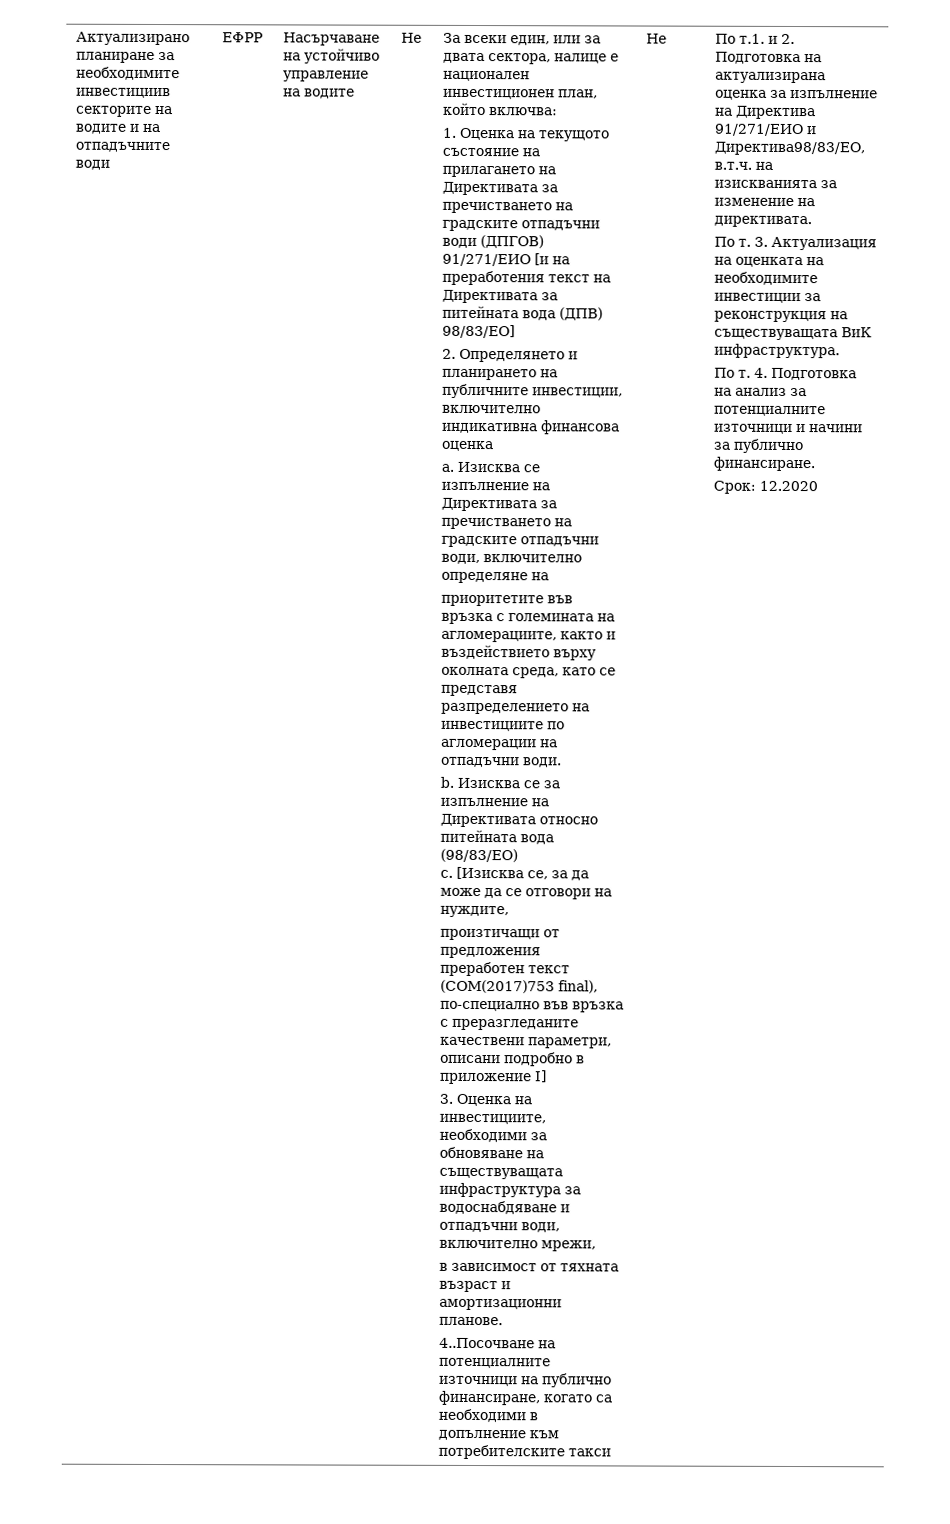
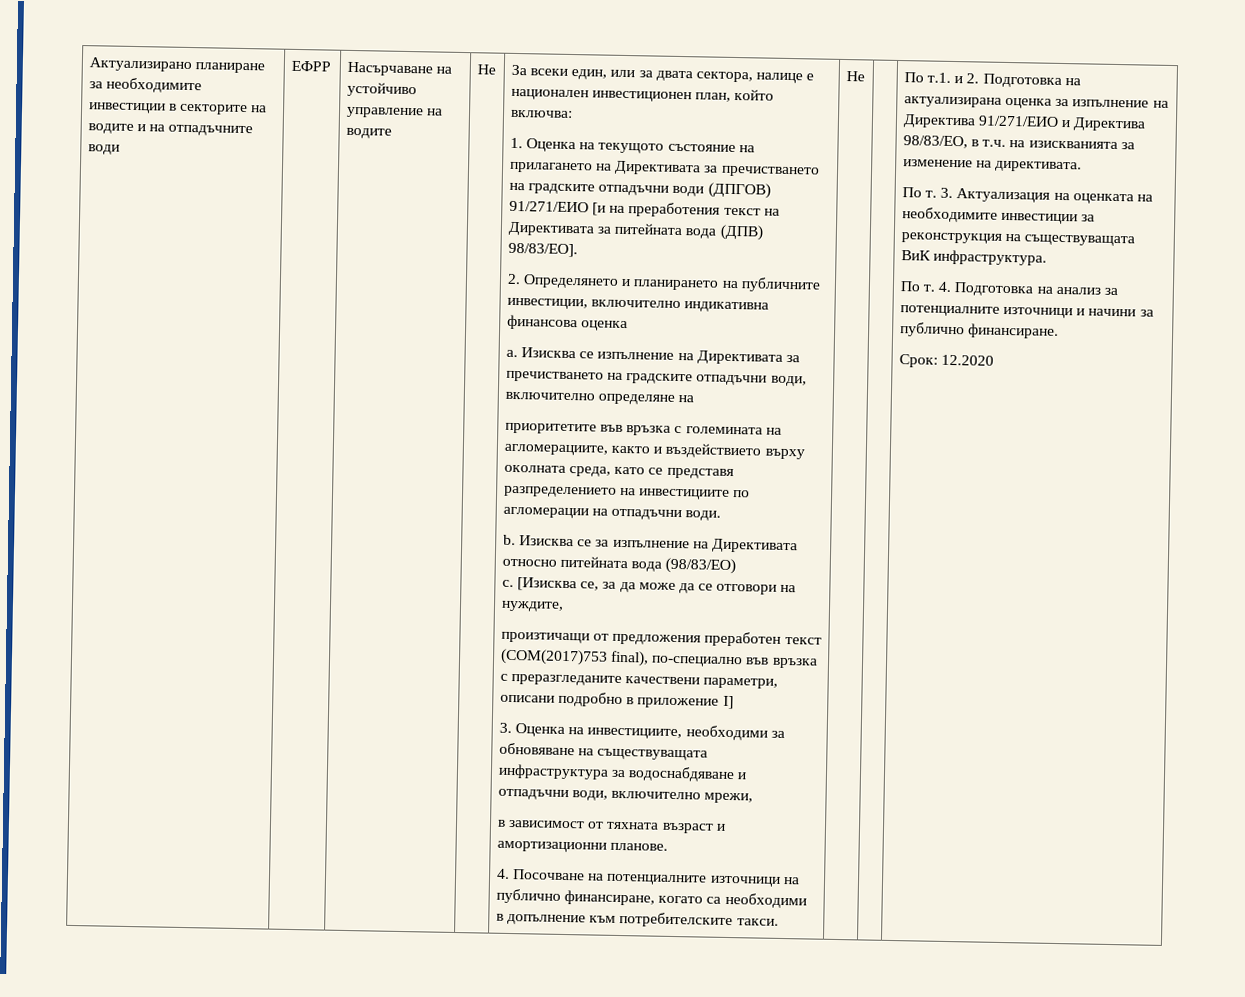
[76,87,172,99] инвестициив -> [87,102,177,114] инвестиции в
[442,324,516,339] 98/83/ЕО] -> [507,242,578,258] 98/83/ЕО].
[439,1337,536,1349] 4..Посочване -> [496,868,585,881] 4. Посочване
[568,1448,612,1457] такси -> [736,918,779,926] такси.
[714,141,866,156] [714,161,753,170] Директива98/83/ЕО, в.т.ч. -> [1073,117,1147,132] [902,135,1007,149] Директива 98/83/ЕО, в т.ч.

